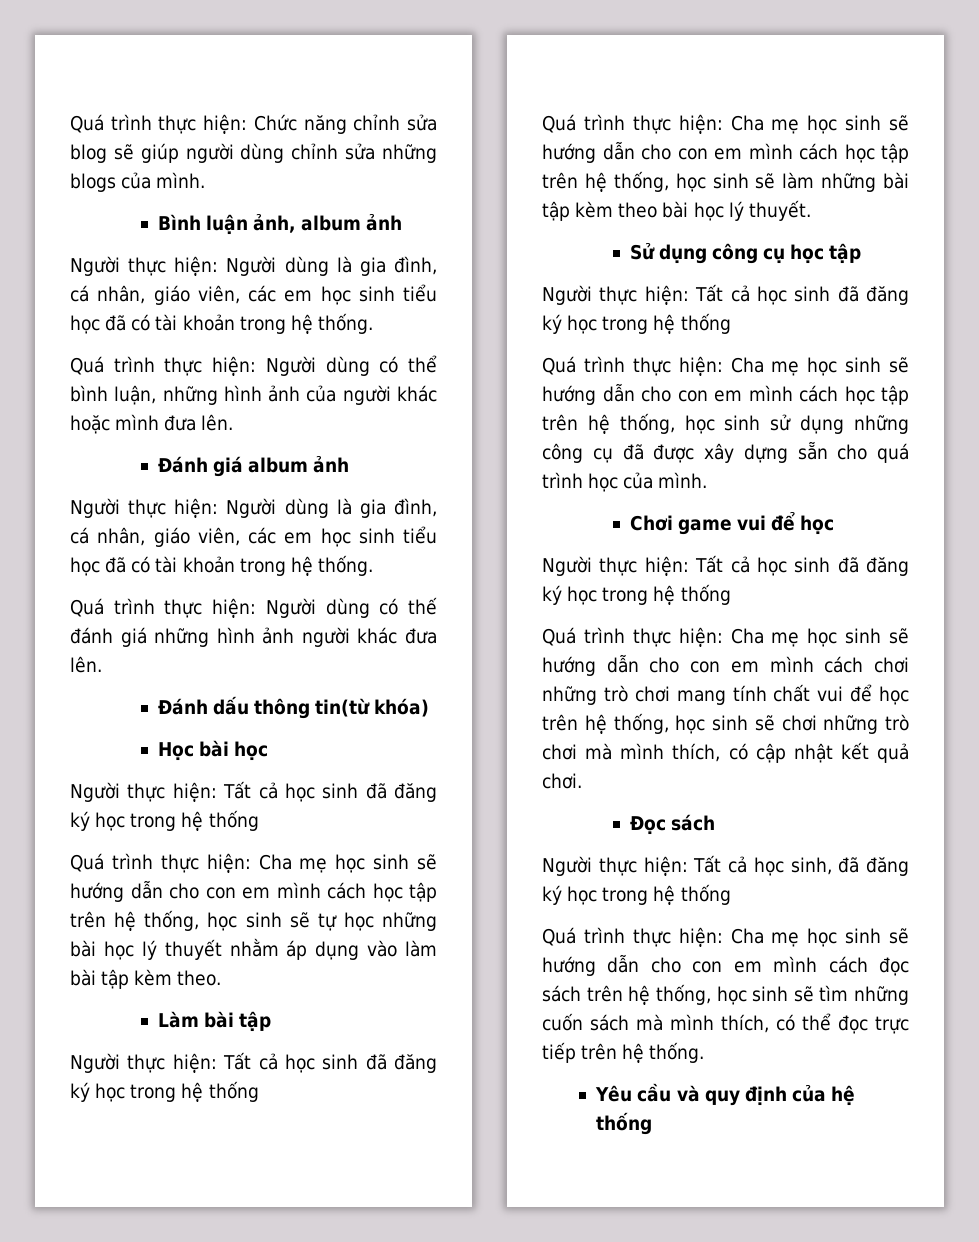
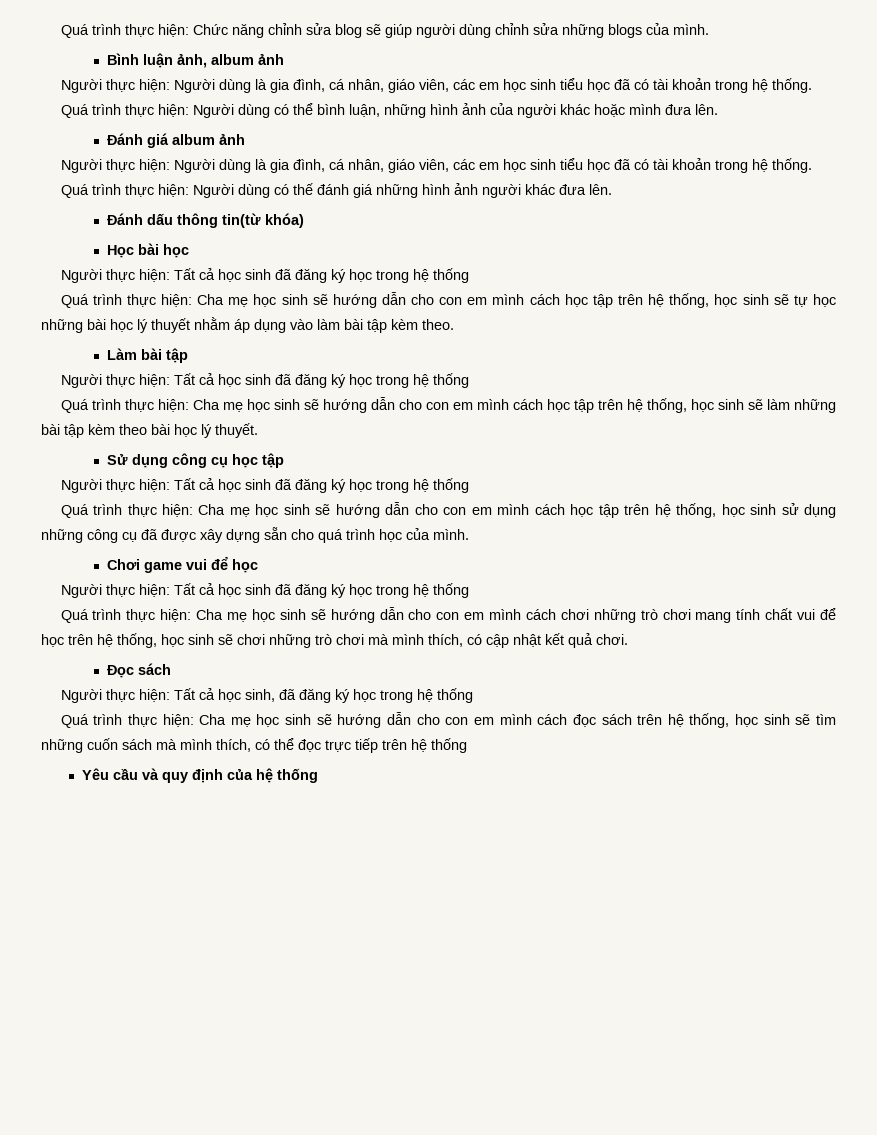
[649,1042,705,1063] thống. -> [431,738,467,753] thống

